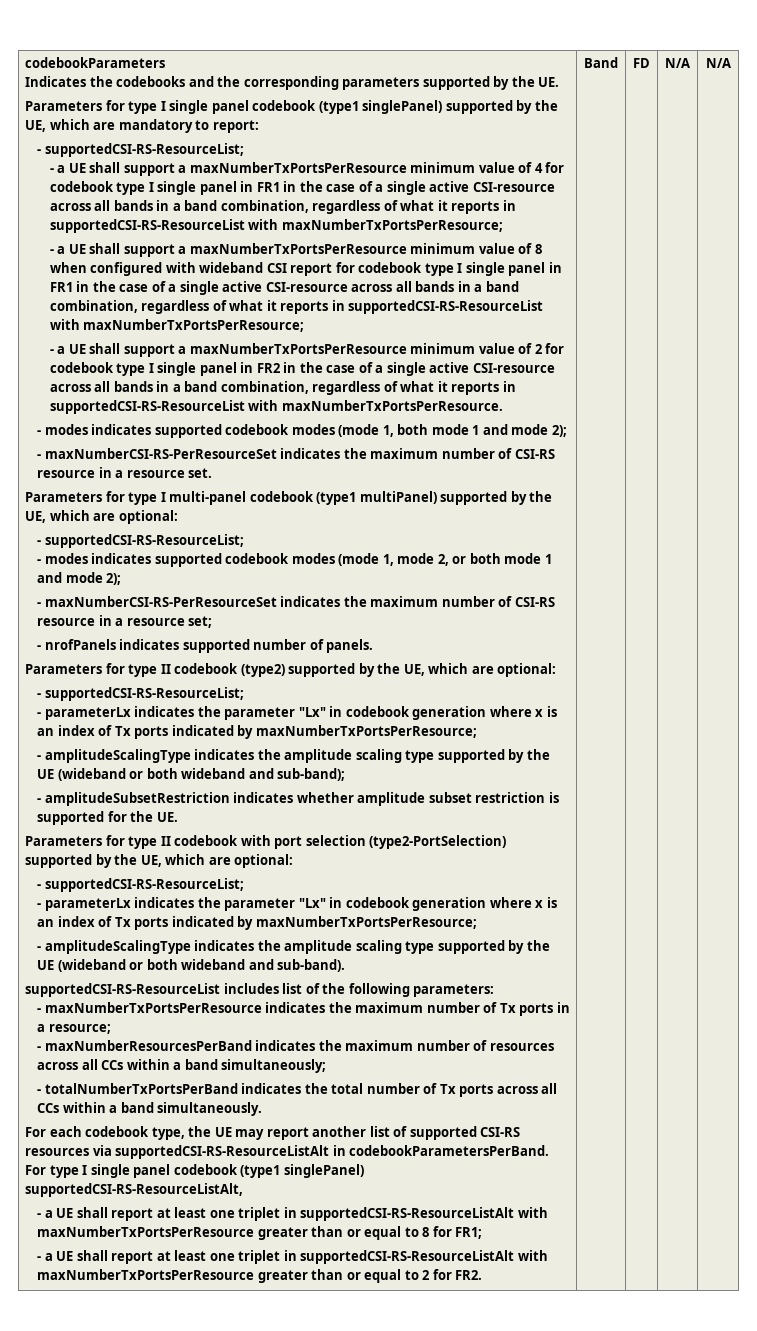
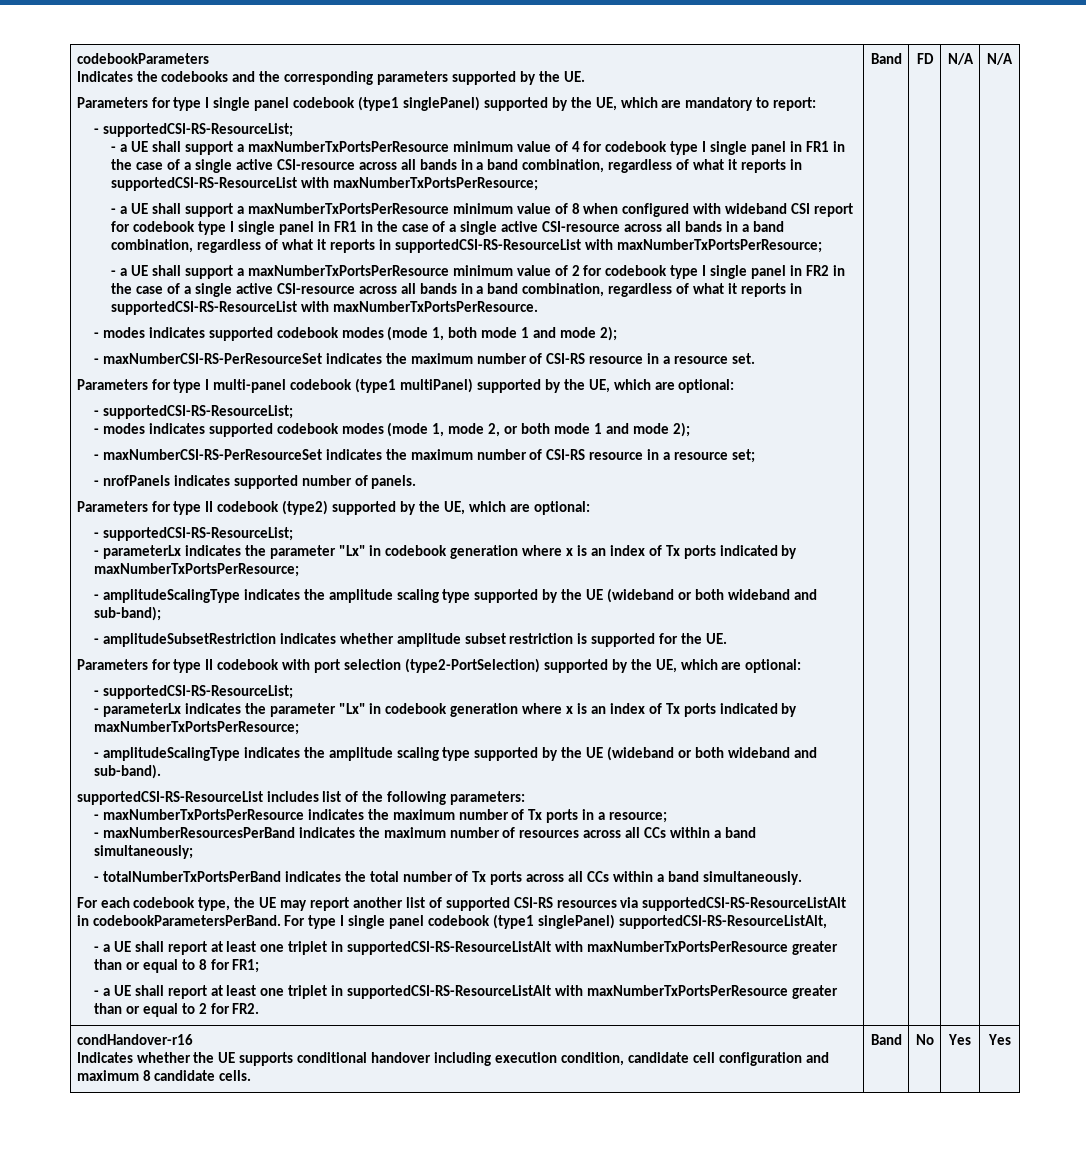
(731, 63) none -> [76,1034,193,1045] [76,1052,829,1066] [76,1070,252,1081] [870,1034,902,1045] [915,1034,934,1045] [948,1034,971,1045] [987,1034,1011,1045] // condHandover-r16 // Indicates whether the UE supports conditional handover including execution condition, candidate cell configuration and maximum 8 candidate cells. | Band | No | Yes | Yes

